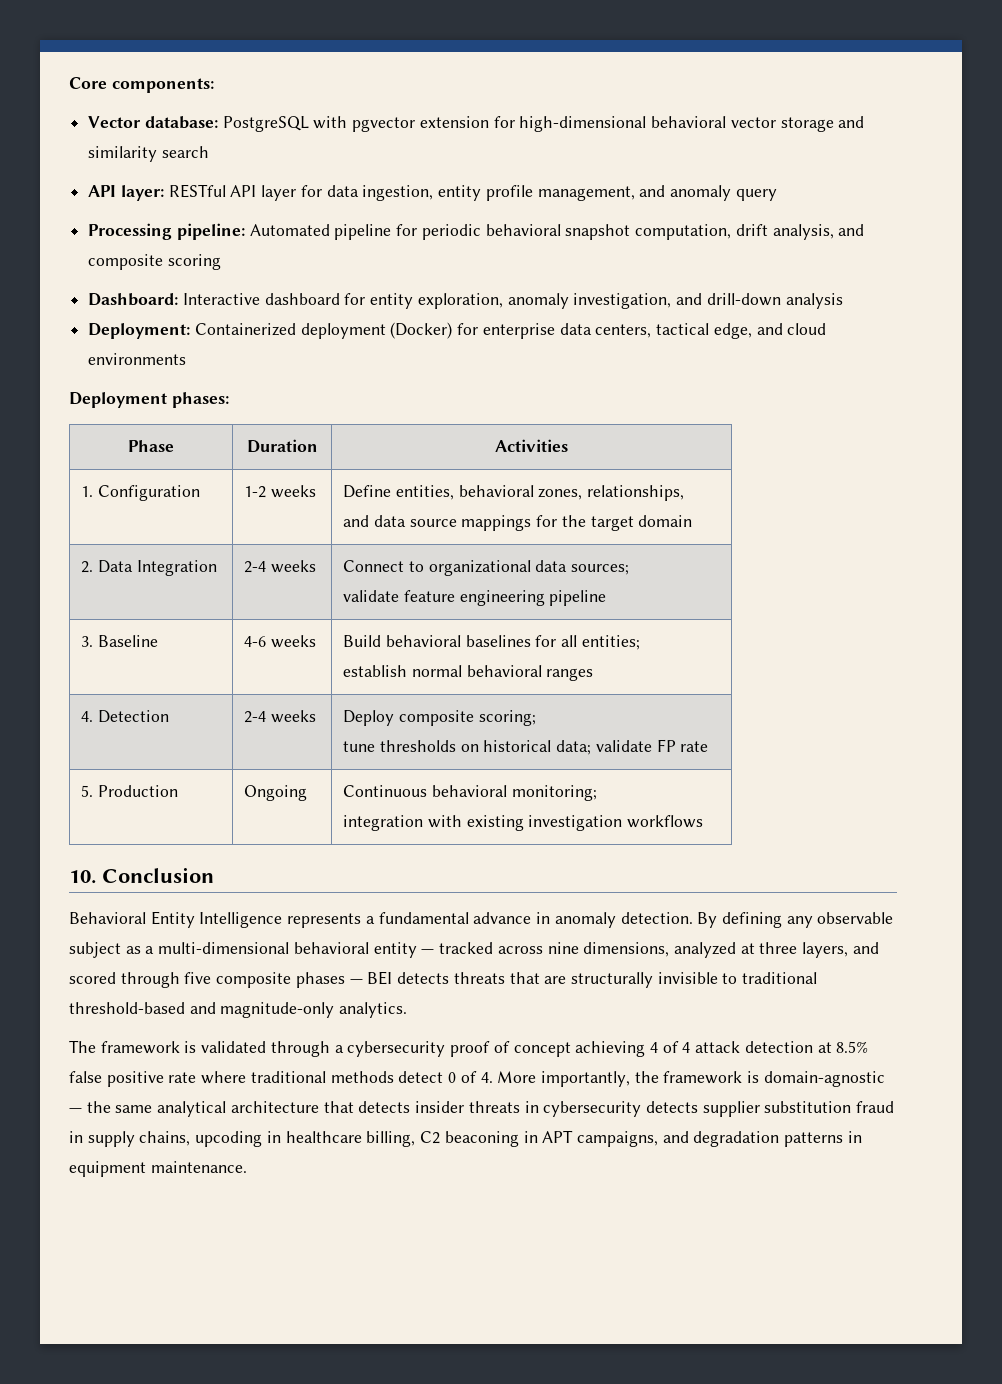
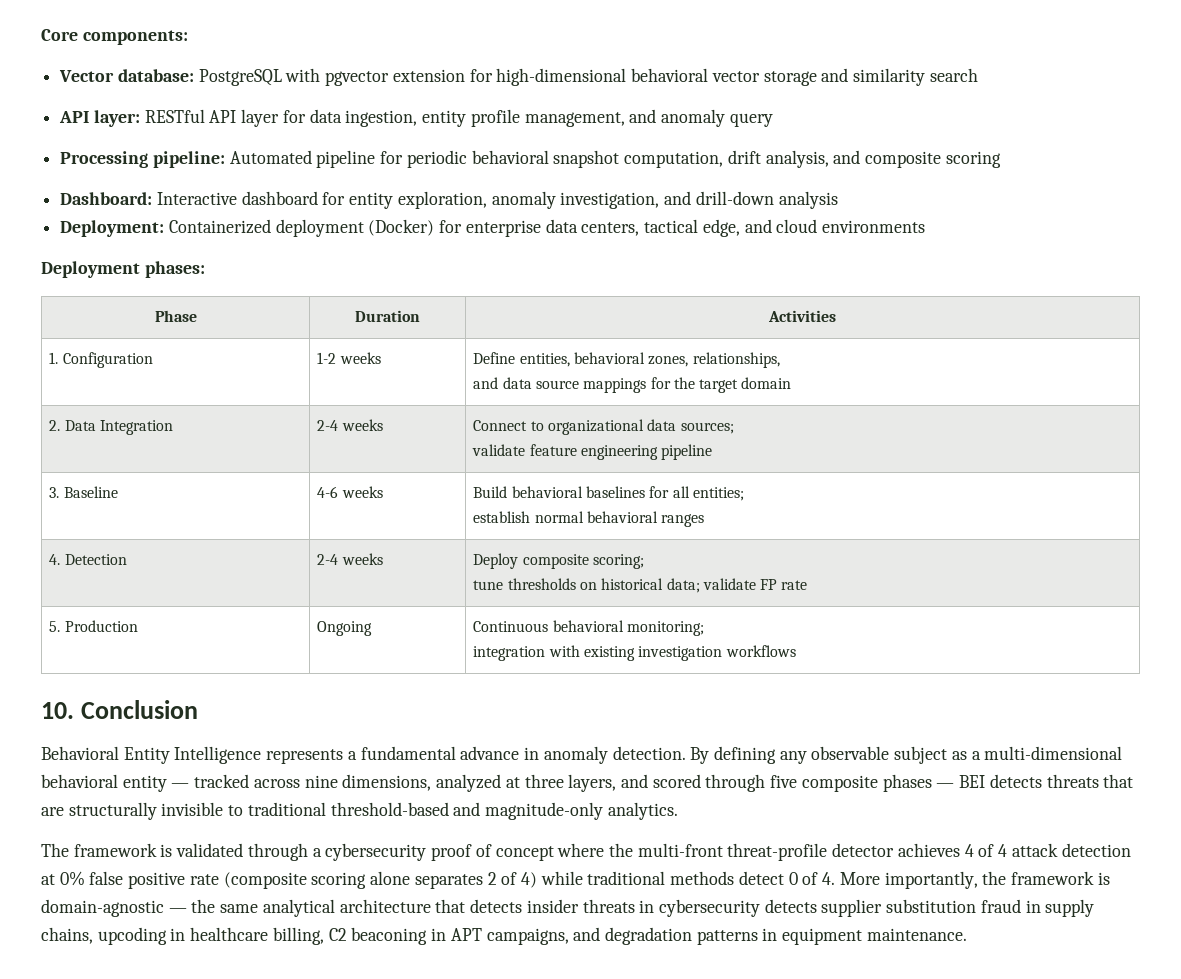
[575,1041,646,1057] achieving -> [557,843,960,861] where the multi-front threat-profile detector achieves
[836,1041,869,1053] 8.5% -> [59,871,85,886] 0%
[201,1071,247,1084] where -> [223,871,583,889] (composite scoring alone separates 2 of 4) while

